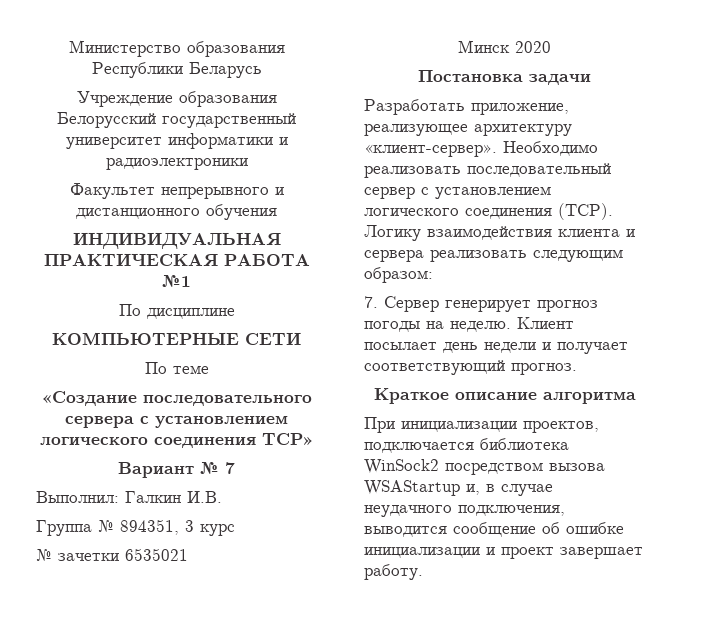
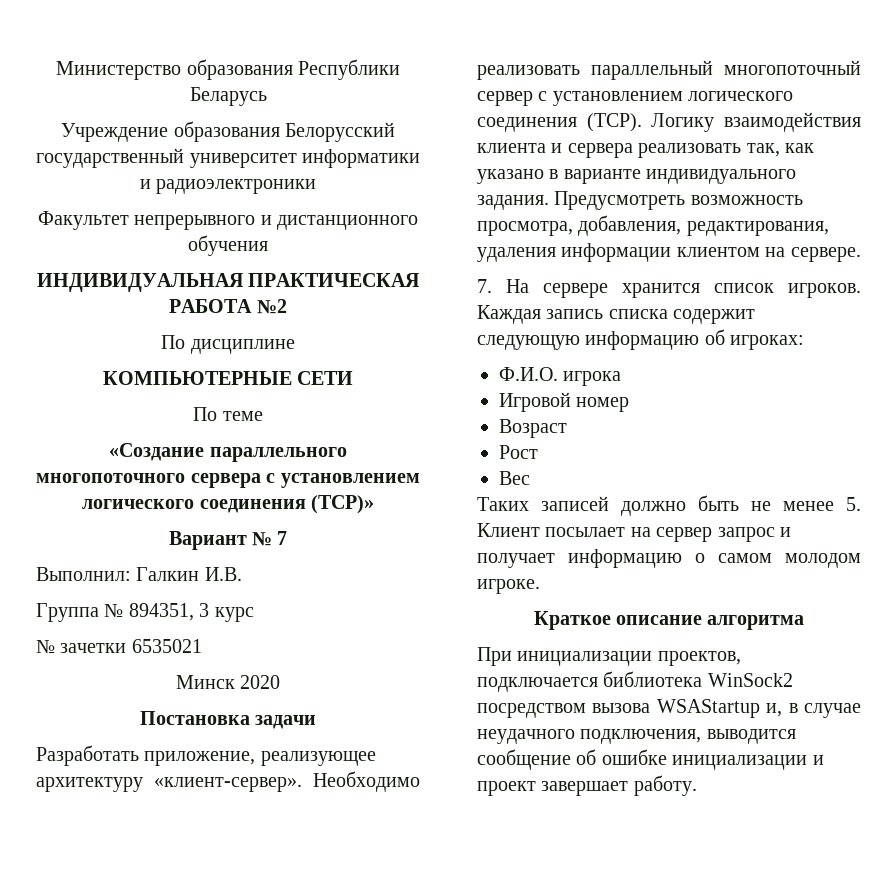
[162,275,191,287] №1 -> [256,299,287,314] №2
[143,395,312,406] последовательного -> [209,447,347,462] [36,473,186,483] параллельного многопоточного
[261,433,314,445] TCP» -> [310,495,374,514] (TCP)»
[467,163,611,177] последовательный -> [591,60,861,80] параллельный многопоточный
[533,249,623,262] [364,267,433,283] [364,296,598,312] [364,317,574,332] [364,342,628,354] [364,360,577,375] следующим образом: // 7. Сервер генерирует прогноз погоды на неделю. Клиент посылает день недели и получает соответствующий прогноз. -> [746,143,814,157] [477,169,797,184] [477,191,803,210] [477,215,829,236] [477,243,861,262] [477,279,861,298] [477,305,756,324] [477,329,805,350] [499,367,622,386] [499,392,630,412] [499,419,567,438] [499,445,538,459] [499,471,530,485] [477,495,861,516] [477,523,791,542] [477,549,861,568] [477,579,540,594] так, как указано в варианте индивидуального задания. Предусмотреть возможность просмотра, добавления, редактирования, удаления информации клиентом на сервере. // 7. На сервере хранится список игроков. Каждая запись списка содержит следующую информацию об игроках: // Ф.И.О. игрока // Игровой номер // Возраст // Рост // Вес // Таких записей должно быть не менее 5. Клиент посылает на сервер запрос и получает информацию о самом молодом игроке.

